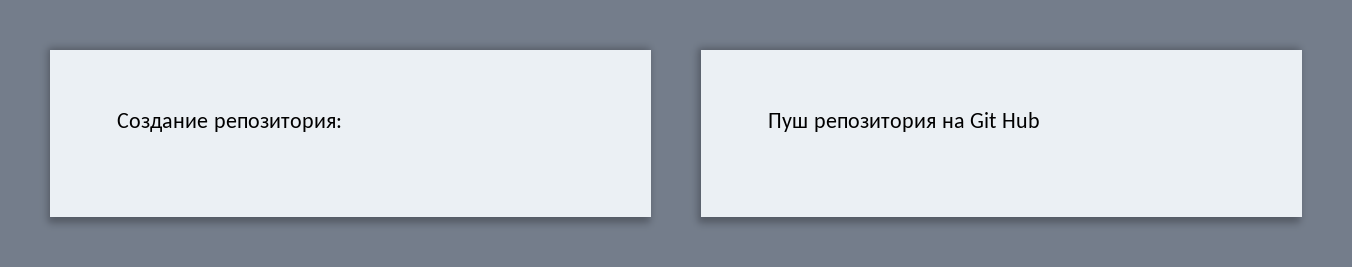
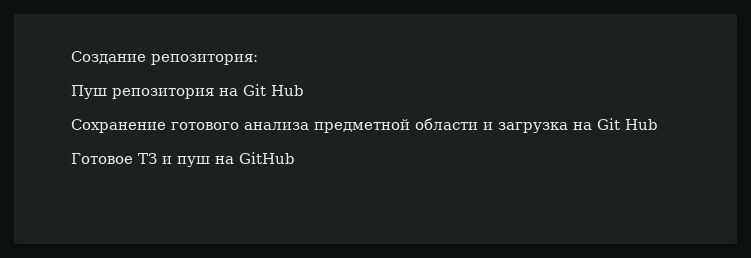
(1041, 120) none -> [71,118,658,133] [71,152,295,167] // Сохранение готового анализа предметной области и загрузка на Git Hub // Готовое ТЗ и пуш на GitHub

